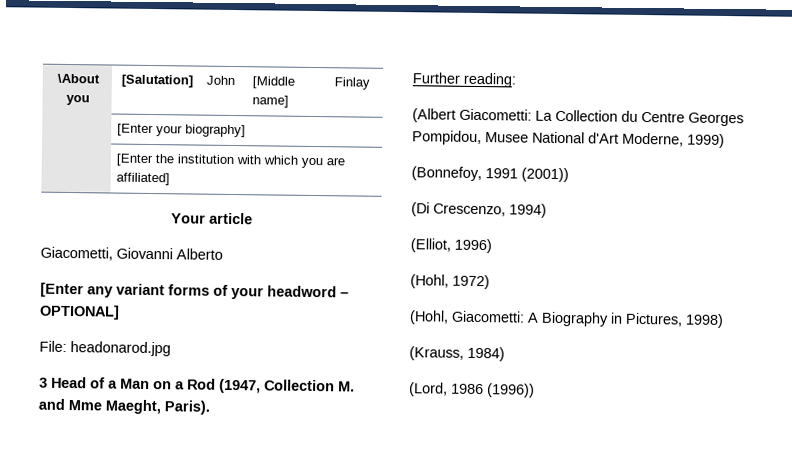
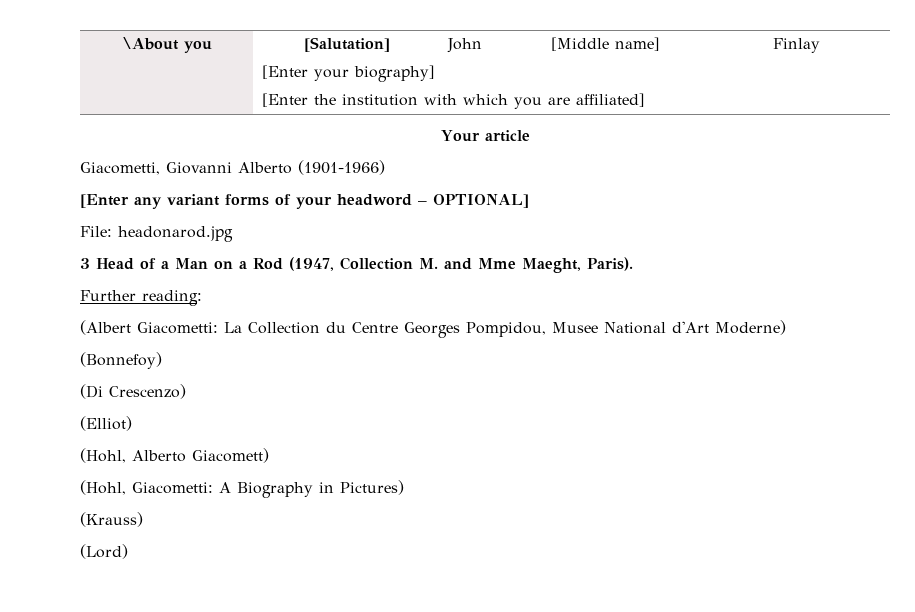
(223, 254) none -> [298,160,385,175] (1901-1966)
[622,132,725,149] [411,166,569,183] [411,202,547,218] [410,238,492,254] [410,274,490,290] Moderne, 1999) // (Bonnefoy, 1991 (2001)) // (Di Crescenzo, 1994) // (Elliot, 1996) // (Hohl, 1972) -> [715,320,786,335] [80,352,162,369] [80,384,186,399] [80,416,132,431] [80,448,269,463] Moderne) // (Bonnefoy) // (Di Crescenzo) // (Elliot) // (Hohl, Alberto Giacomett)
[625,312,724,329] [409,346,505,362] [409,382,535,398] Pictures, 1998) // (Krauss, 1984) // (Lord, 1986 (1996)) -> [340,480,404,495] [80,512,143,527] [80,544,128,559] Pictures) // (Krauss) // (Lord)

